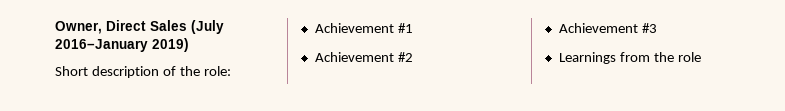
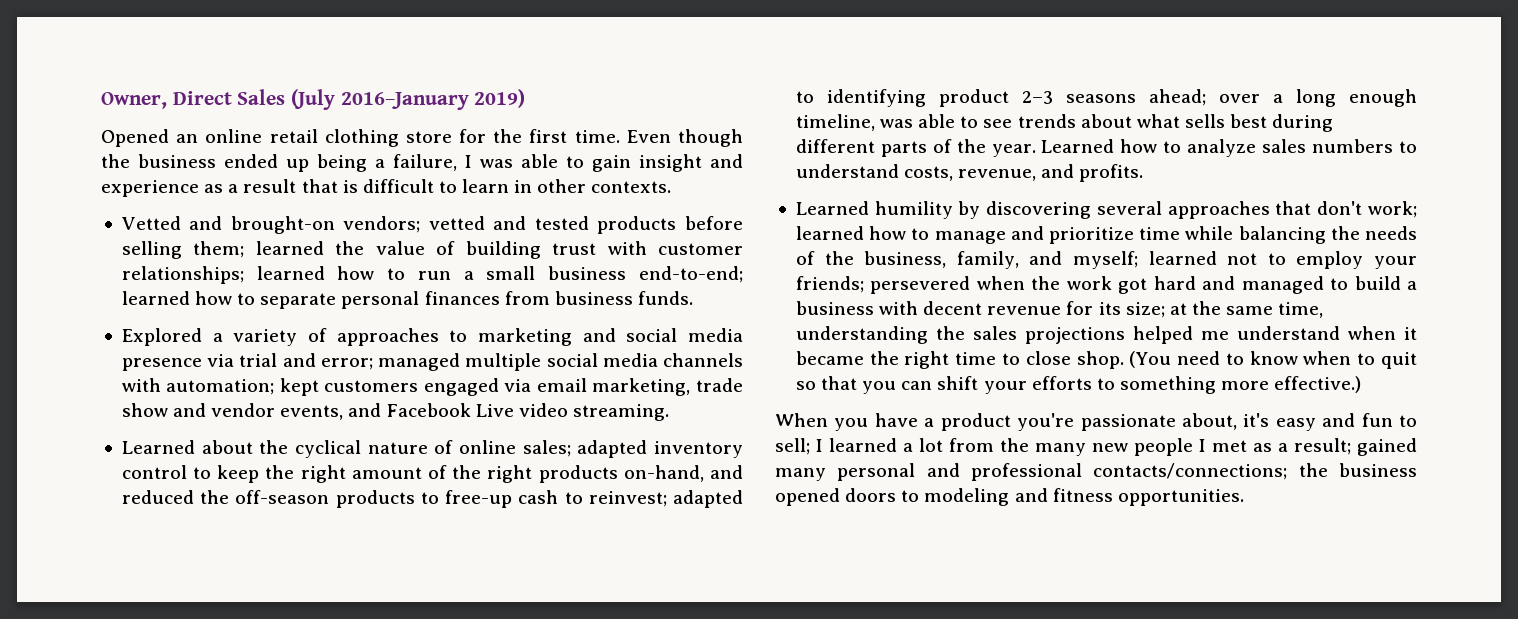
[55,66,231,78] [314,23,413,33] [314,52,413,62] [558,23,657,33] [558,52,701,64] Short description of the role: // Achievement #1 // Achievement #2 // Achievement #3 // Learnings from the role -> [101,129,743,147] [101,154,743,172] [101,179,672,197] [121,216,743,234] [121,241,744,259] [121,266,743,284] [121,291,693,309] [121,328,744,346] [121,353,744,371] [121,378,743,396] [121,403,669,421] [121,440,744,458] [121,465,743,483] [121,490,744,508] [795,89,1418,107] [795,114,1334,132] [795,139,1417,157] [795,164,1144,182] [795,201,1417,219] [795,226,1418,244] [795,251,1417,269] [795,276,1417,294] [795,301,1324,318] [795,326,1417,344] [795,351,1417,369] [795,376,1362,394] [775,413,1417,431] [775,438,1417,456] [775,463,1417,481] [775,488,1244,506] Opened an online retail clothing store for the first time. Even though the business ended up being a failure, I was able to gain insight and experience as a result that is difficult to learn in other contexts. // Vetted and brought-on vendors; vetted and tested products before selling them; learned the value of building trust with customer relationships; learned how to run a small business end-to-end; learned how to separate personal finances from business funds. // Explored a variety of approaches to marketing and social media presence via trial and error; managed multiple social media channels with automation; kept customers engaged via email marketing, trade show and vendor events, and Facebook Live video streaming. // Learned about the cyclical nature of online sales; adapted inventory control to keep the right amount of the right products on-hand, and reduced the off-season products to free-up cash to reinvest; adapted to identifying product 2–3 seasons ahead; over a long enough timeline, was able to see trends about what sells best during different parts of the year. Learned how to analyze sales numbers to understand costs, revenue, and profits. // Learned humility by discovering several approaches that don't work; learned how to manage and prioritize time while balancing the needs of the business, family, and myself; learned not to employ your friends; persevered when the work got hard and managed to build a business with decent revenue for its size; at the same time, understanding the sales projections helped me understand when it became the right time to close shop. (You need to know when to quit so that you can shift your efforts to something more effective.) // When you have a product you're passionate about, it's easy and fun to sell; I learned a lot from the many new people I met as a result; gained many personal and professional contacts/connections; the business opened doors to modeling and fitness opportunities.

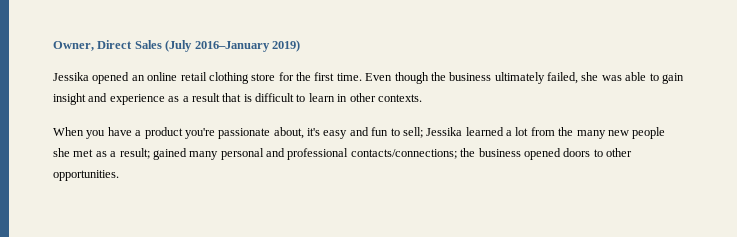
[101,129,169,147] Opened -> [53,72,130,84] Jessika opened
[224,154,472,172] ended up being a failure, I -> [494,72,599,84] ultimately failed, she
[121,216,743,234] [121,241,744,259] [121,266,743,284] [121,291,693,309] [121,328,744,346] [121,353,744,371] [121,378,743,396] [121,403,669,421] [121,440,744,458] [121,465,743,483] [121,490,744,508] [795,89,1418,107] [795,114,1334,132] [795,139,1417,157] [795,164,1144,182] [795,201,1417,219] [795,226,1418,244] [795,251,1417,269] [795,276,1417,294] [795,301,1324,318] [795,326,1417,344] [795,351,1417,369] [795,376,1362,394] // Vetted and brought-on vendors; vetted and tested products before selling them; learned the value of building trust with customer relationships; learned how to run a small business end-to-end; learned how to separate personal finances from business funds. // Explored a variety of approaches to marketing and social media presence via trial and error; managed multiple social media channels with automation; kept customers engaged via email marketing, trade show and vendor events, and Facebook Live video streaming. // Learned about the cyclical nature of online sales; adapted inventory control to keep the right amount of the right products on-hand, and reduced the off-season products to free-up cash to reinvest; adapted to identifying product 2–3 seasons ahead; over a long enough timeline, was able to see trends about what sells best during different parts of the year. Learned how to analyze sales numbers to understand costs, revenue, and profits. // Learned humility by discovering several approaches that don't work; learned how to manage and prioritize time while balancing the needs of the business, family, and myself; learned not to employ your friends; persevered when the work got hard and managed to build a business with decent revenue for its size; at the same time, understanding the sales projections helped me understand when it became the right time to close shop. (You need to know when to quit so that you can shift your efforts to something more effective.) -> (422, 98) none
[816,439,823,452] I -> [426,127,463,136] Jessika
[1199,439,1206,452] I -> [53,148,70,157] she
[924,488,1113,506] modeling and fitness -> [606,148,632,157] other

